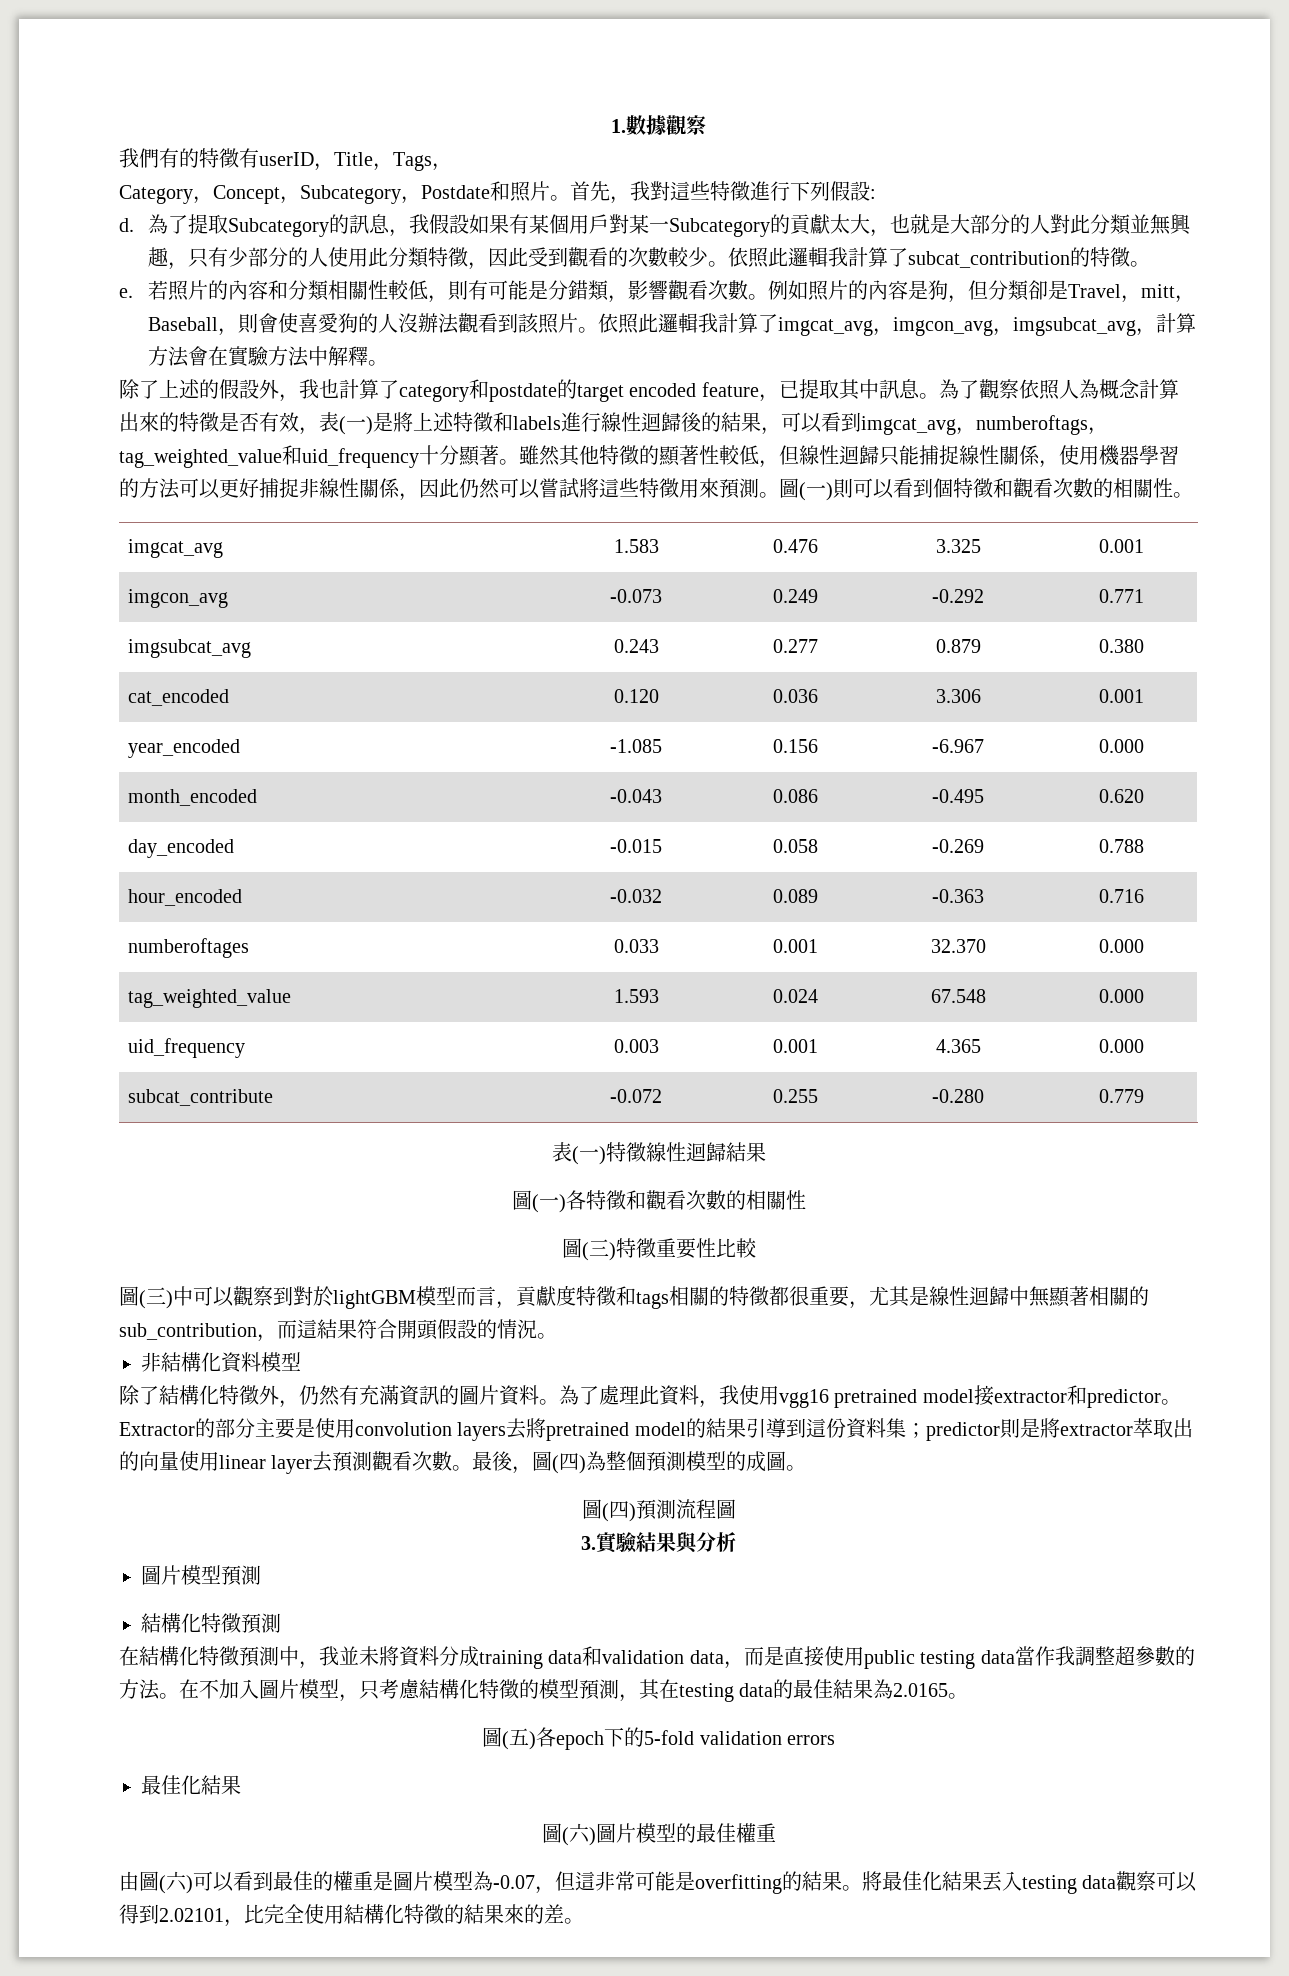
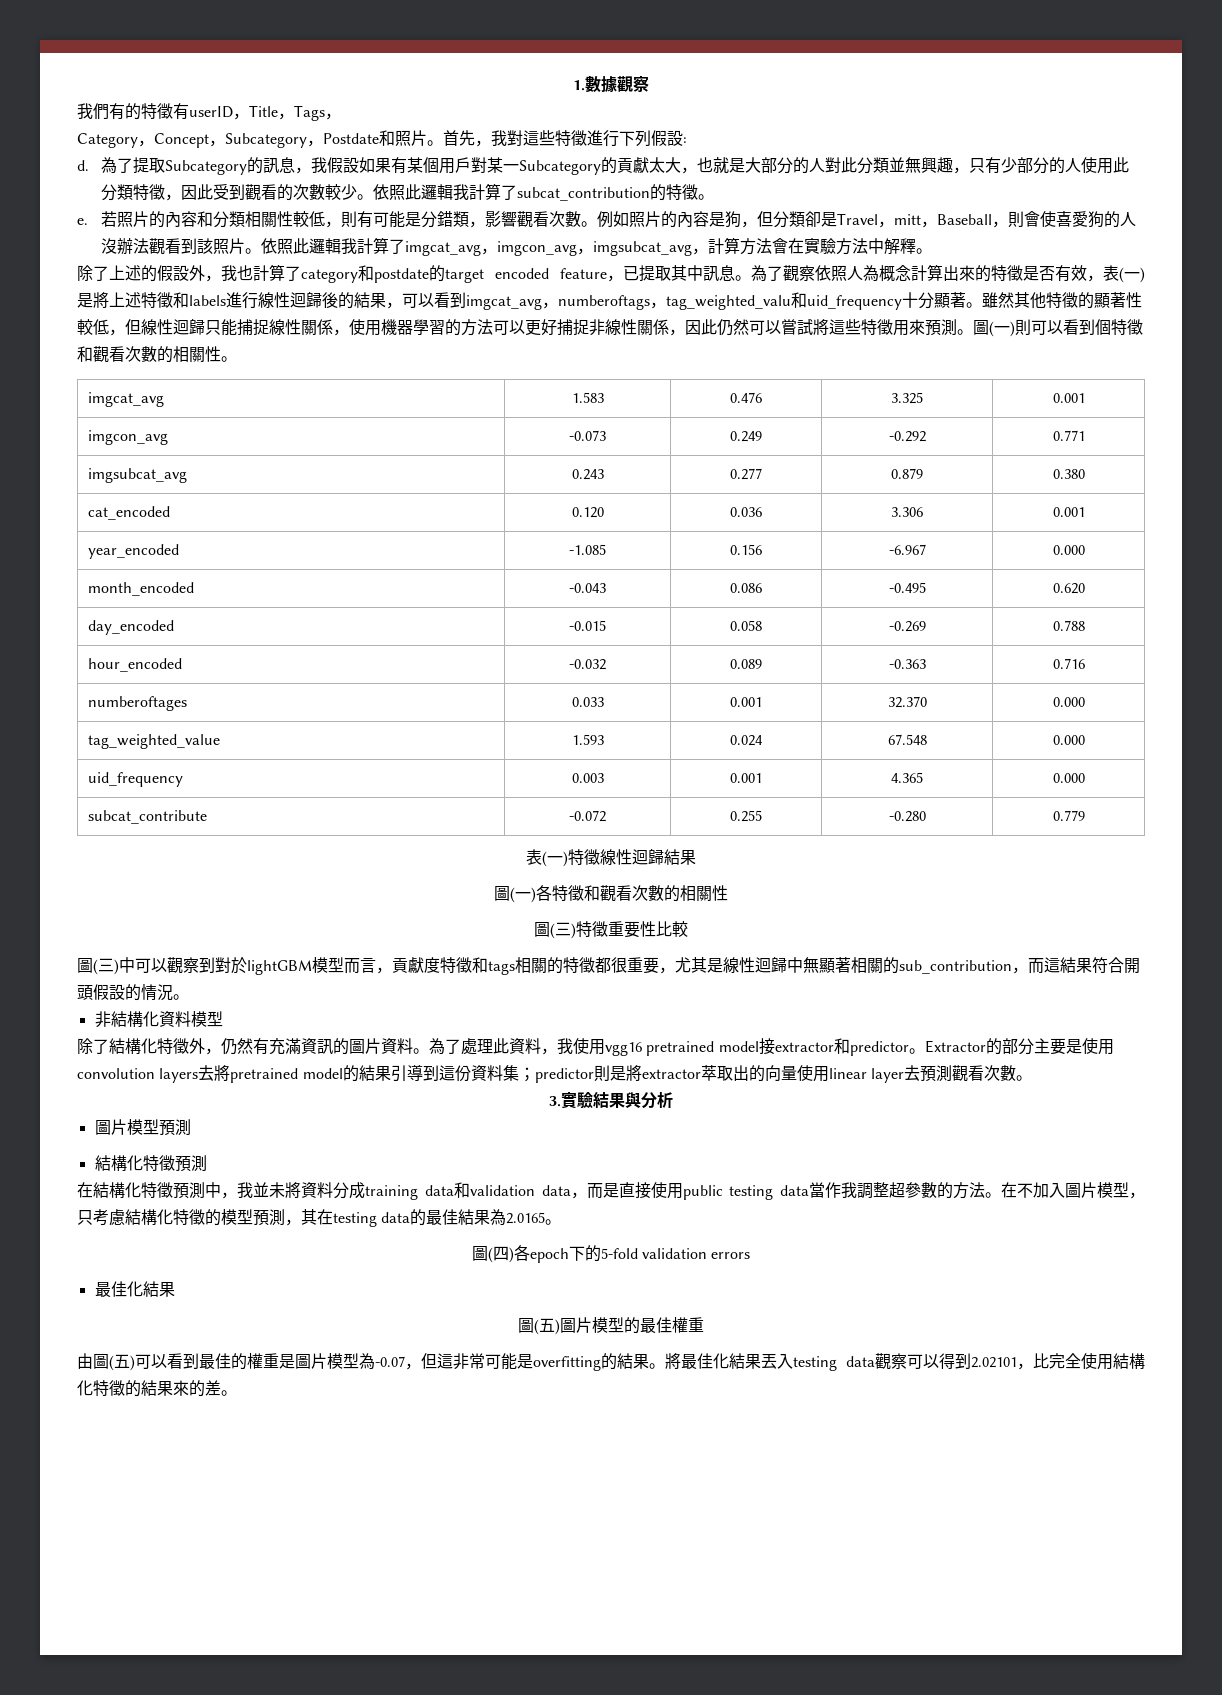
[119,449,282,468] tag_weighted_value -> [666,295,791,310] tag_weighted_valu
[472,1451,807,1474] [581,1499,736,1522] 最後，圖(四)為整個預測模型的成圖。 // 圖(四)預測流程圖 -> (1032, 1078) none
[509,1728,530,1745] 五 -> [492,1246,509,1261] 四
[568,1823,590,1843] 六 -> [539,1318,555,1332] 五
[166,1871,187,1891] 六 -> [114,1354,130,1368] 五

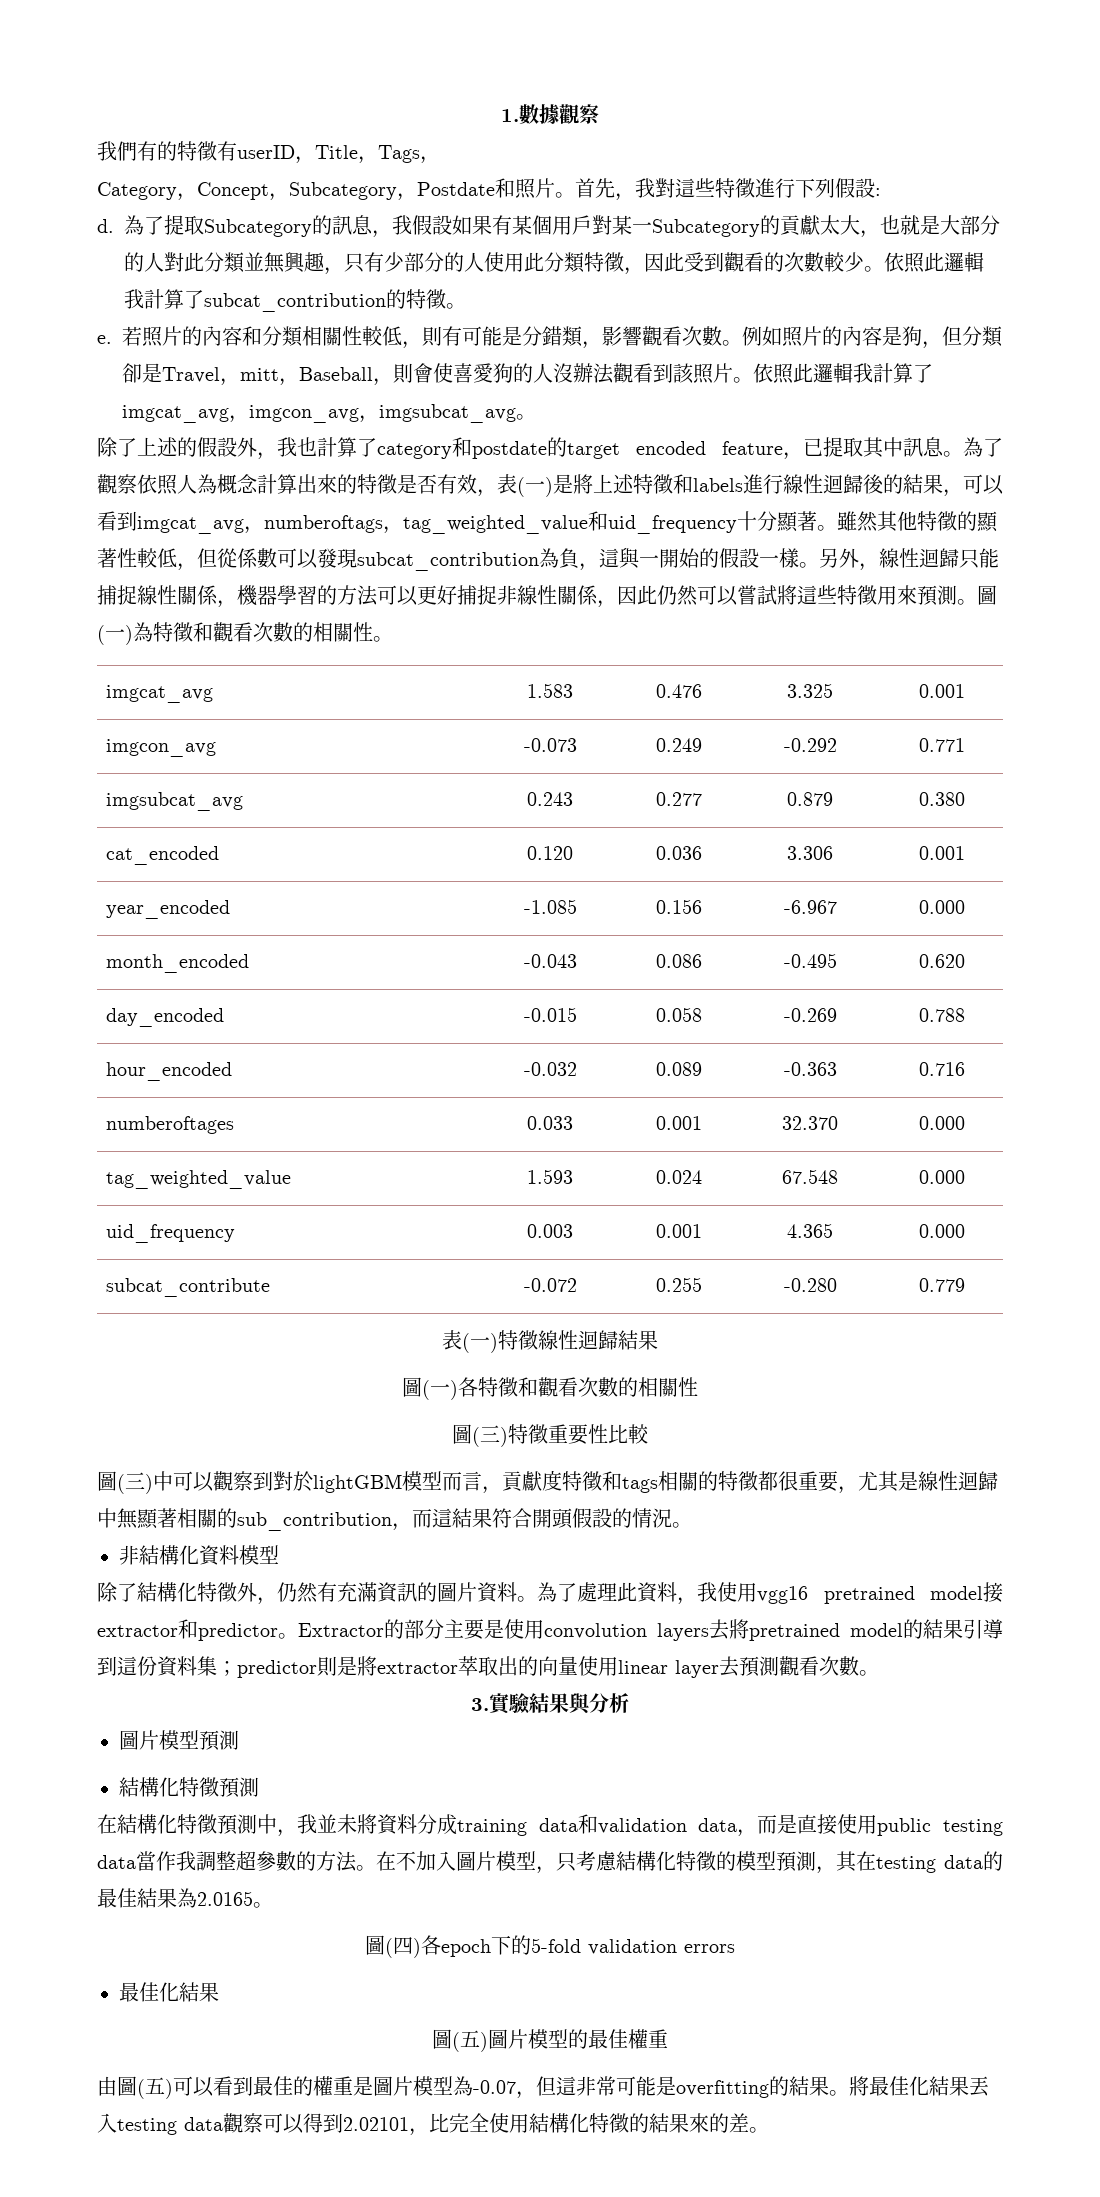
[692,237,917,255] ，計算方法會在實驗方法中解釋 -> (516, 413) none
[666,295,791,310] tag_weighted_valu -> [403,515,588,534] tag_weighted_value
(141, 327) none -> [217,547,879,571] 從係數可以發現subcat_contribution為負，這與一開始的假設一樣。另外，
[349,319,381,336] 使用 -> (237, 604) none
[1015,319,1111,336] 則可以看到個 -> [133,622,153,642] 為

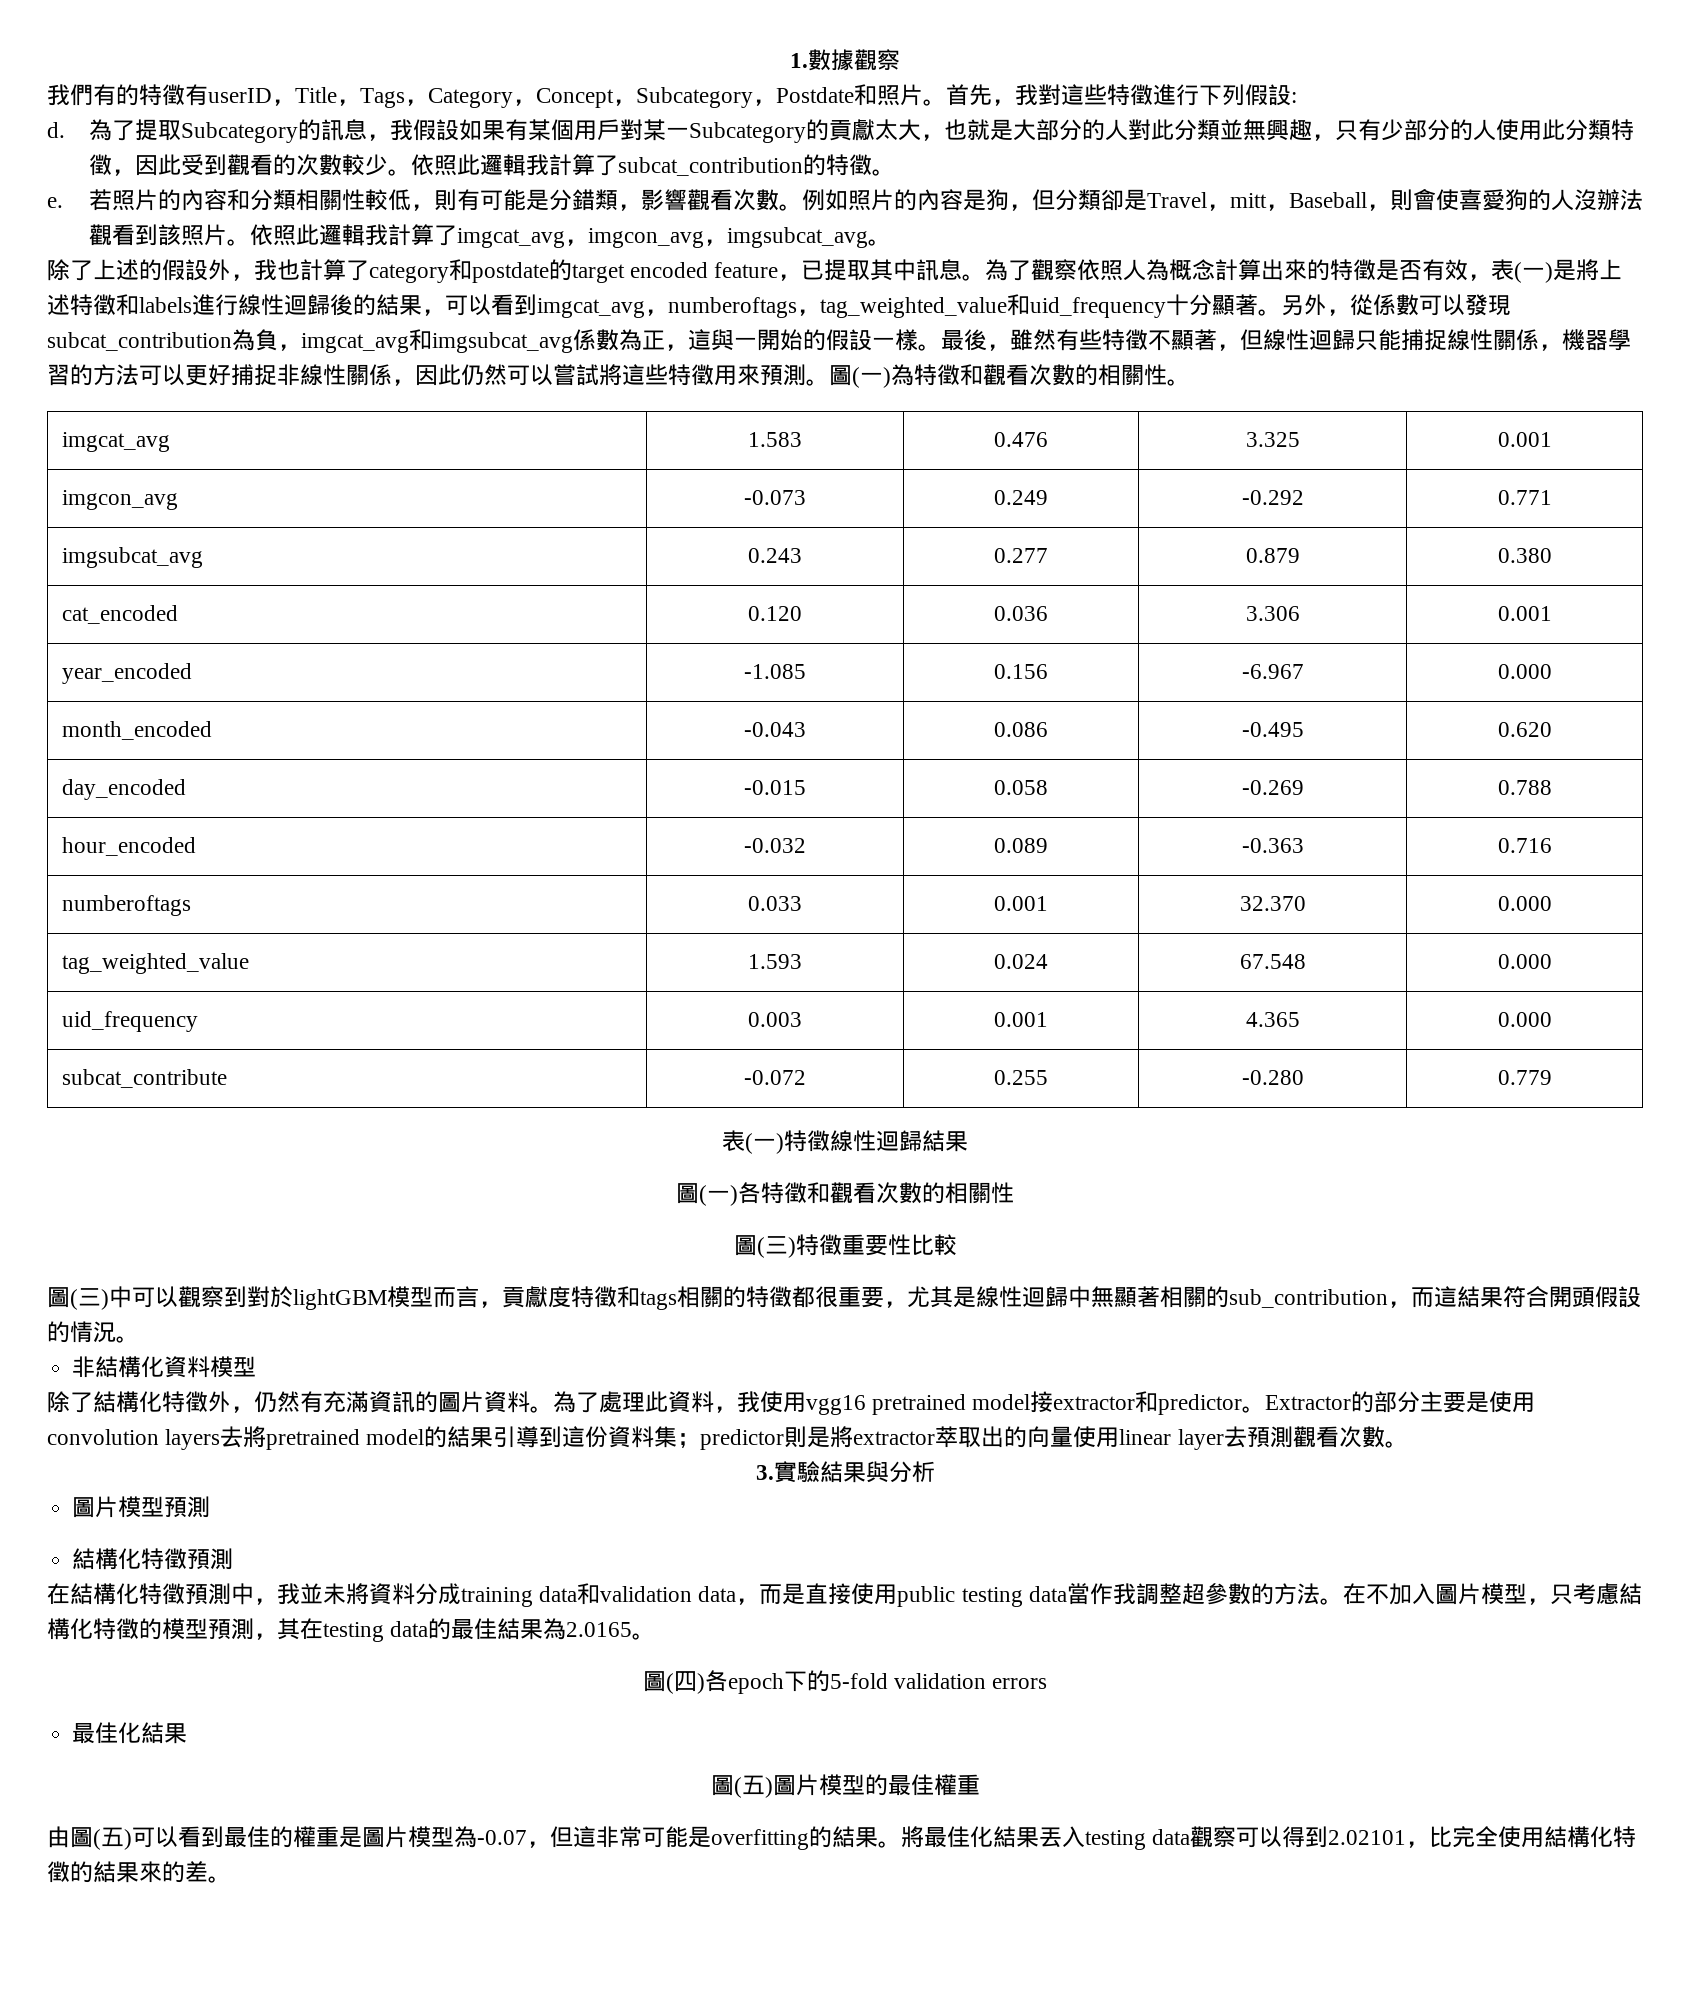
(440, 160) // -> (428, 102) none
[837,511,998,532] [97,548,217,571] 雖然其他特徵的顯著性較低，但 -> [1281,294,1350,316] 另外，
(599, 567) none -> [301,329,688,353] imgcat_avg和imgsubcat_avg係數為正，
[819,548,879,571] 另外， -> [941,329,1263,351] 最後，雖然有些特徵不顯著，但
[105,1116,234,1134] numberoftages -> [62,895,192,916] numberoftags

